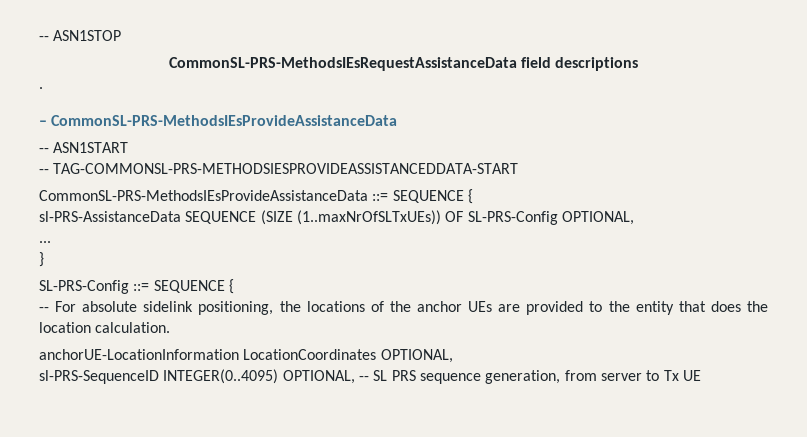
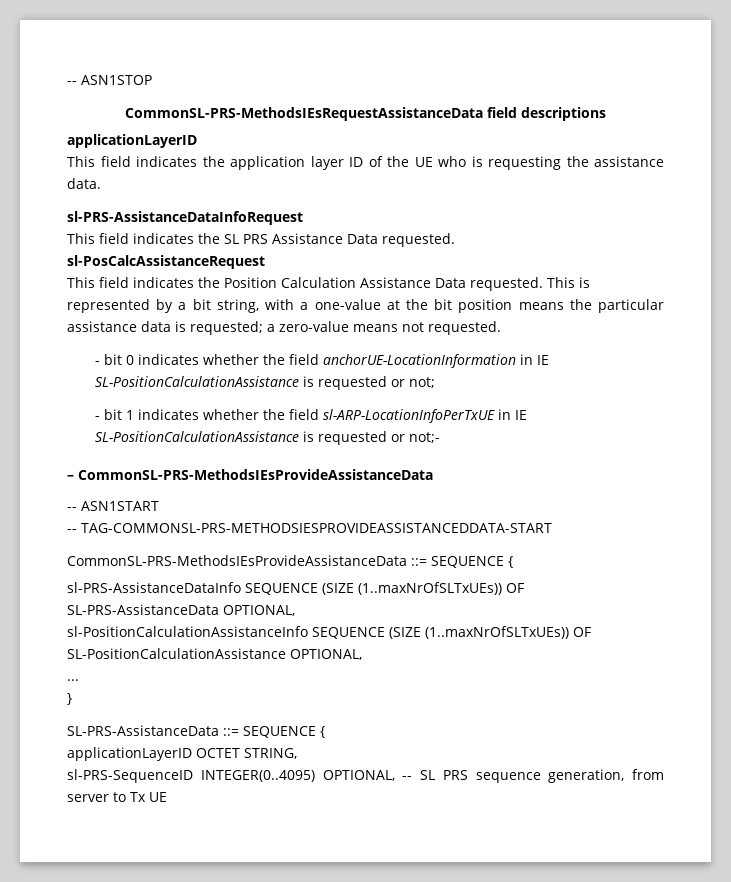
[39,87,43,89] . -> [67,134,197,148] [67,156,664,170] [67,178,101,189] [67,211,303,225] [67,233,455,247] [67,255,265,269] [67,277,590,291] [67,299,664,313] [67,321,501,335] [94,354,549,368] [94,376,435,390] [94,409,527,423] [94,431,440,445] applicationLayerID // This field indicates the application layer ID of the UE who is requesting the assistance data. // sl-PRS-AssistanceDataInfoRequest // This field indicates the SL PRS Assistance Data requested. // sl-PosCalcAssistanceRequest // This field indicates the Position Calculation Assistance Data requested. This is represented by a bit string, with a one-value at the bit position means the particular assistance data is requested; a zero-value means not requested. // - bit 0 indicates whether the field anchorUE-LocationInformation in IE SL-PositionCalculationAssistance is requested or not; // - bit 1 indicates whether the field sl-ARP-LocationInfoPerTxUE in IE SL-PositionCalculationAssistance is requested or not;-
[39,210,558,225] sl-PRS-AssistanceData SEQUENCE (SIZE (1..maxNrOfSLTxUEs)) OF SL-PRS-Config -> [67,582,524,595] [67,604,295,616] [67,626,591,639] [67,648,286,659] sl-PRS-AssistanceDataInfo SEQUENCE (SIZE (1..maxNrOfSLTxUEs)) OF SL-PRS-AssistanceData OPTIONAL, // sl-PositionCalculationAssistanceInfo SEQUENCE (SIZE (1..maxNrOfSLTxUEs)) OF SL-PositionCalculationAssistance
[39,279,234,294] [39,301,768,315] [39,322,171,333] [39,349,453,363] SL-PRS-Config ::= SEQUENCE { // -- For absolute sidelink positioning, the locations of the anchor UEs are provided to the entity that does the location calculation. // anchorUE-LocationInformation LocationCoordinates OPTIONAL, -> [67,725,325,738] [67,747,297,761] SL-PRS-AssistanceData ::= SEQUENCE { // applicationLayerID OCTET STRING,

